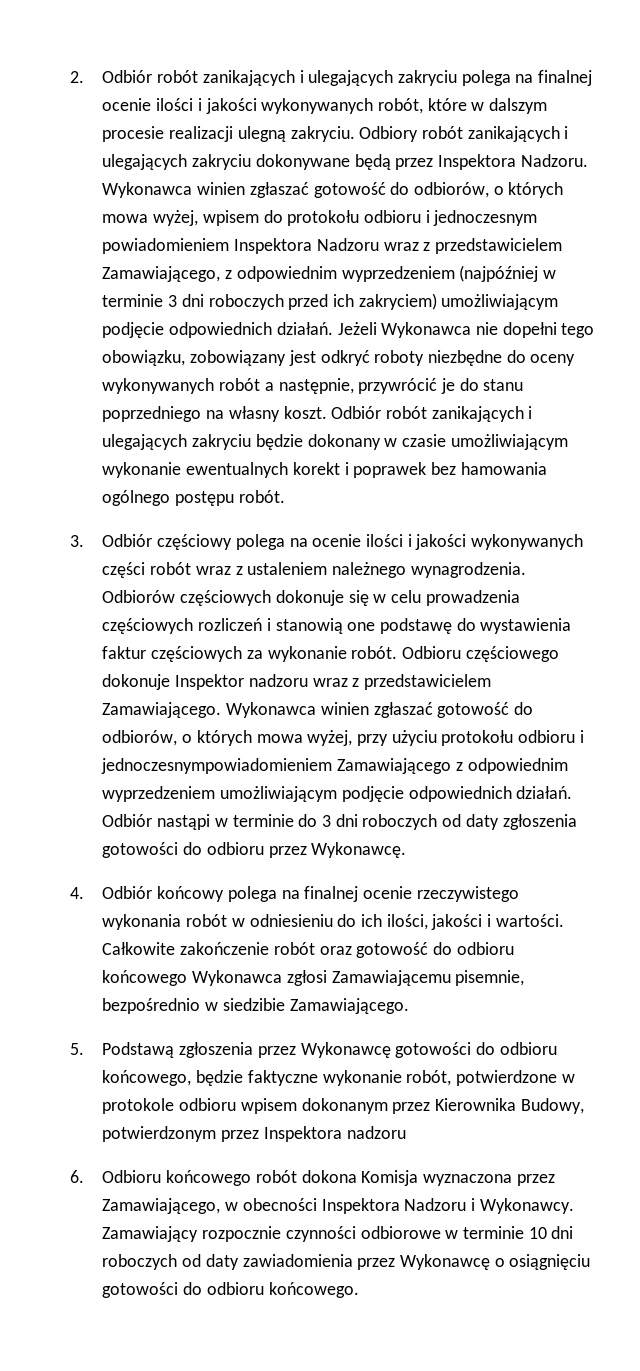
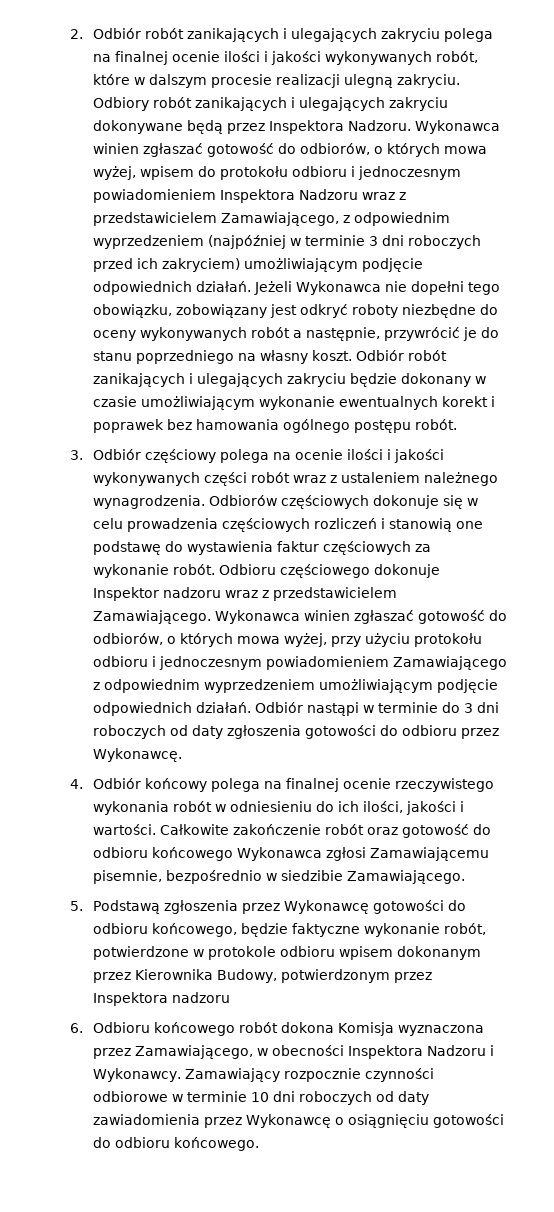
[101,758,333,774] jednoczesnympowiadomieniem -> [158,656,389,670] jednoczesnym powiadomieniem

